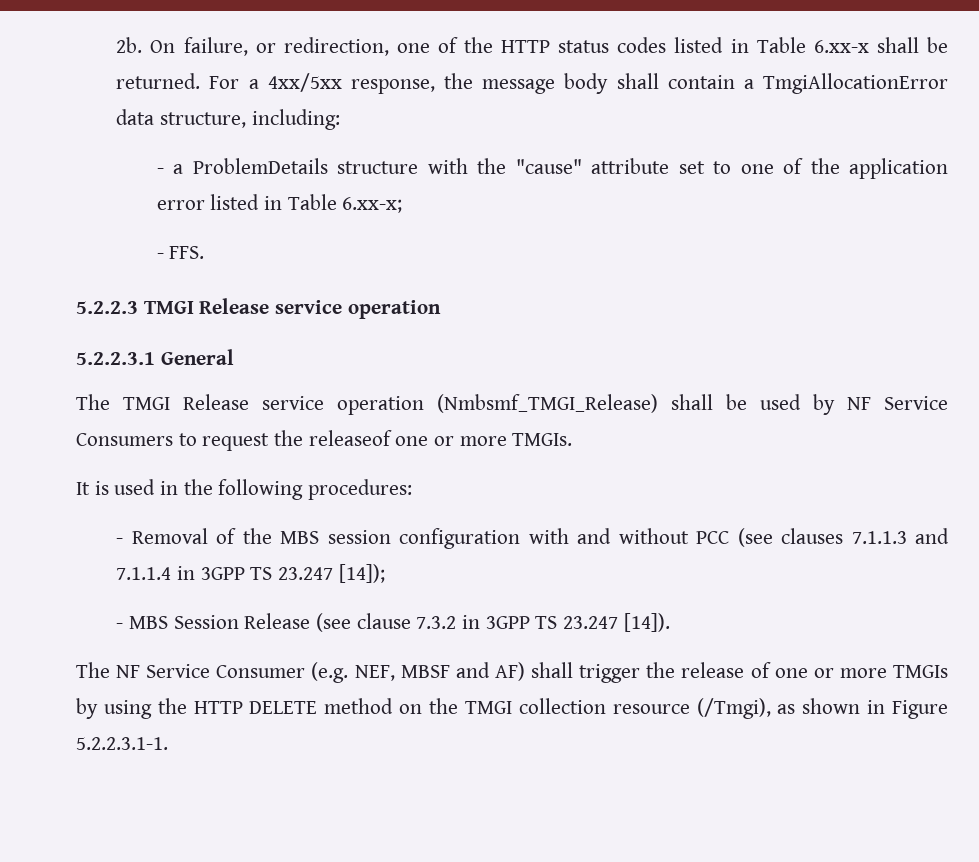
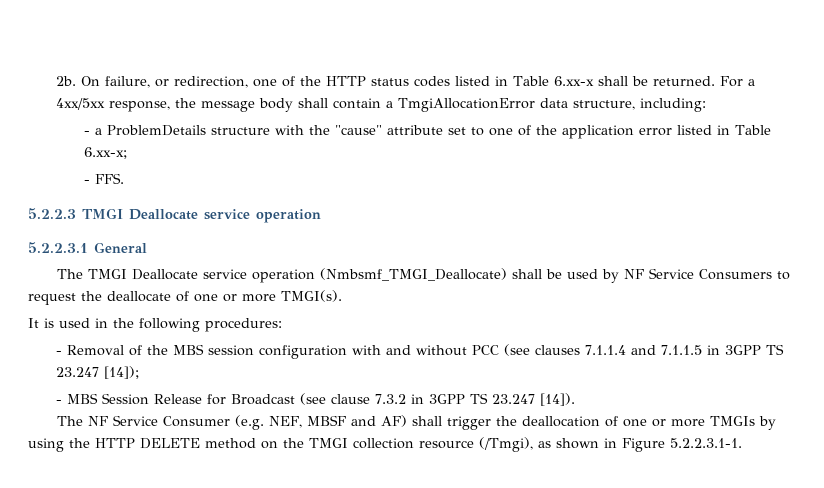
[199,298,270,314] Release -> [129,209,198,220] Deallocate
[183,394,658,415] Release service operation (Nmbsmf_TMGI_Release) -> [131,268,507,283] Deallocate service operation (Nmbsmf_TMGI_Deallocate)
[308,430,573,446] releaseof one or more TMGIs. -> [107,290,342,302] deallocate of one or more TMGI(s).
[851,528,949,544] [116,567,172,580] 7.1.1.3 and 7.1.1.4 -> [584,345,702,355] 7.1.1.4 and 7.1.1.5
(311, 621) none -> [206,394,295,405] for Broadcast
[681,662,745,678] release -> [521,416,600,427] deallocation

